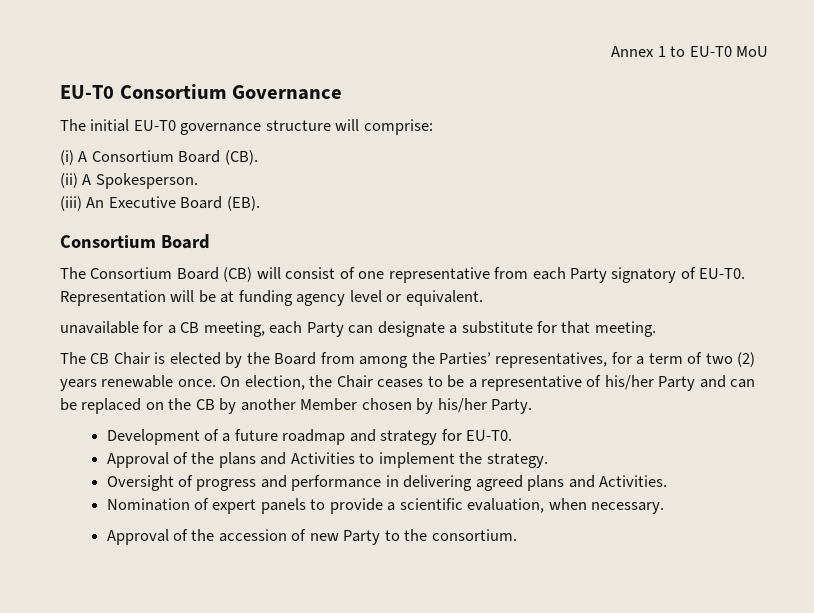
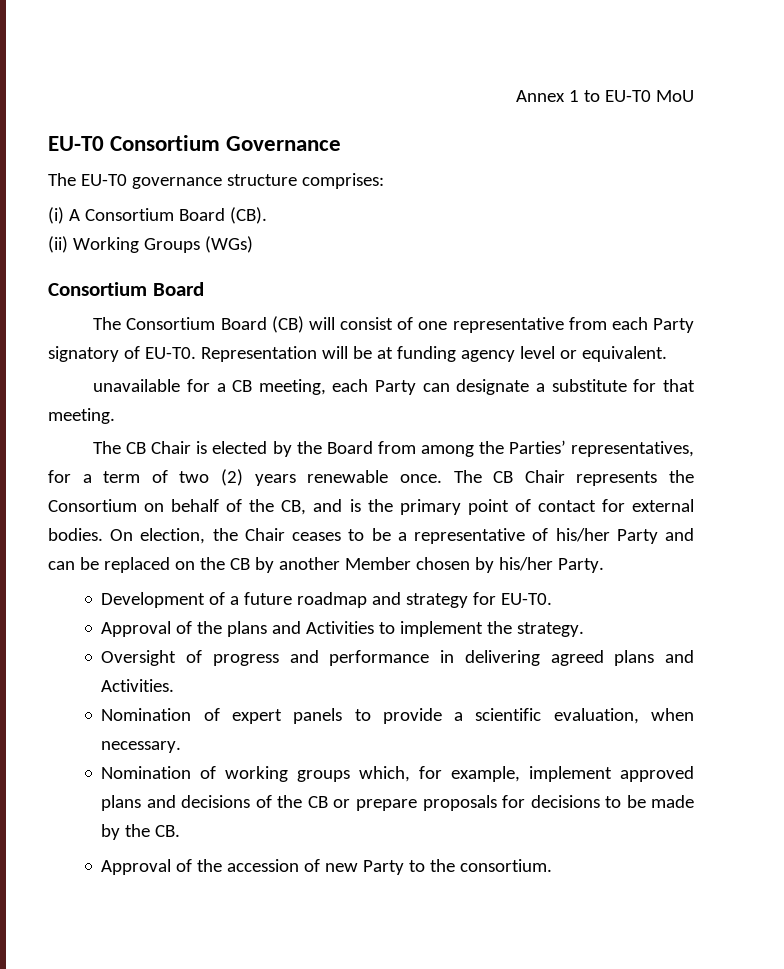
[90,119,130,132] initial -> (76, 179) none
[335,119,433,135] will comprise: -> [301,173,384,189] comprises:
[82,173,198,189] [60,196,260,211] A Spokesperson. // (iii) An Executive Board (EB). -> [72,236,253,253] Working Groups (WGs)
(216, 383) none -> [453,470,695,486] [48,499,694,515] [48,528,103,541] The CB Chair represents the Consortium on behalf of the CB, and is the primary point of contact for external bodies.
(665, 508) none -> [101,766,694,782] [101,795,695,811] [101,824,181,840] // Nomination of working groups which, for example, implement approved plans and decisions of the CB or prepare proposals for decisions to be made by the CB.

